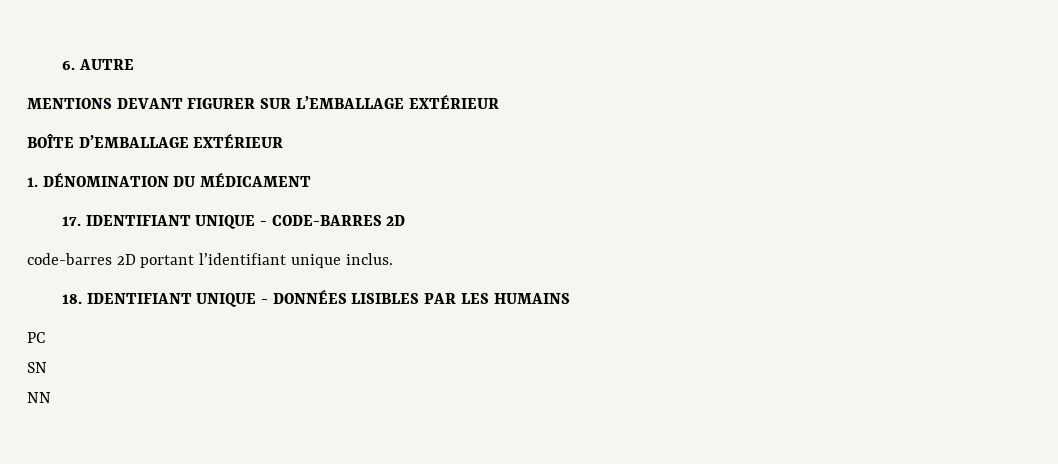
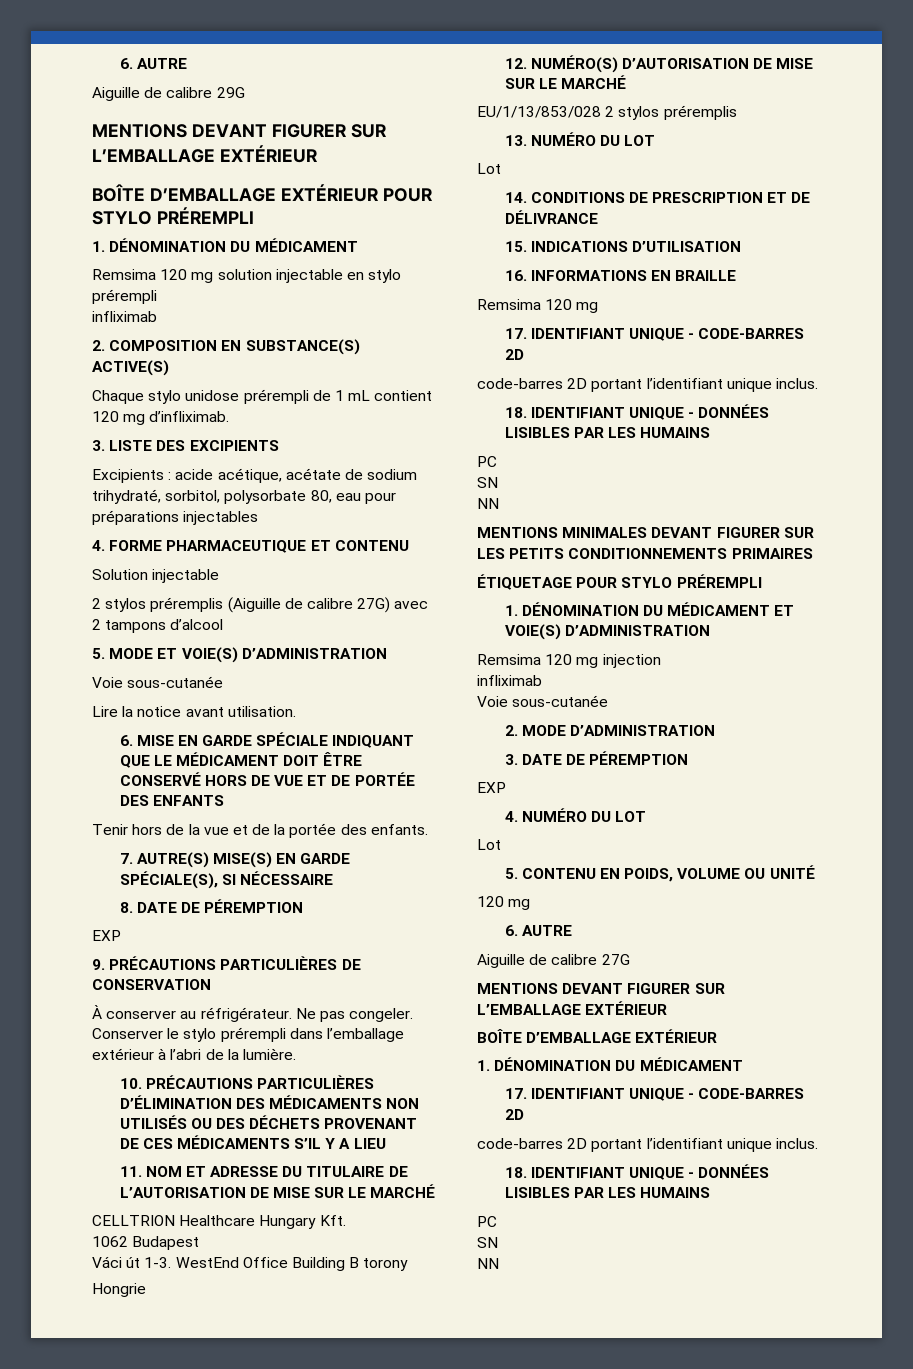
[61,59,134,70] 6. AUTRE -> [119,58,187,69] [92,87,245,101] [92,124,387,138] [92,145,318,163] [92,184,433,202] [92,207,254,225] [92,238,358,252] [92,269,402,283] [92,289,157,304] [92,311,157,322] [92,339,360,355] [92,360,169,376] [92,389,433,404] [92,411,230,425] [92,440,279,451] [92,468,418,483] [92,489,396,504] [92,510,259,525] [92,540,409,553] [92,569,220,583] [92,597,429,613] [92,619,224,633] [92,647,387,663] [92,676,224,688] [92,706,296,717] [119,732,415,748] [119,752,363,768] [119,772,415,786] [119,795,224,806] [92,823,428,838] [119,852,351,868] [119,871,333,889] [119,899,304,913] [92,930,121,941] [92,956,361,970] [92,979,211,990] [92,1005,414,1022] [92,1027,404,1042] [92,1048,296,1060] [119,1075,374,1089] [119,1095,420,1109] [119,1115,418,1129] [119,1135,386,1149] [119,1166,408,1177] [119,1184,436,1198] [92,1215,346,1229] [92,1236,200,1250] [92,1256,409,1271] [92,1283,146,1297] [504,55,814,73] [504,75,626,89] [477,105,737,120] [504,132,656,146] [477,163,501,174] [504,192,811,203] [504,210,598,224] [504,241,741,252] [504,270,737,281] [477,299,599,313] [504,328,805,341] [504,349,524,360] [477,378,818,392] [504,404,770,420] [504,427,711,438] [477,456,497,467] [477,477,498,488] [477,498,499,509] [477,527,814,538] [477,548,813,559] [477,574,762,590] [504,602,795,616] [504,624,710,640] [477,654,661,668] [477,675,542,686] [477,695,609,707] [504,725,715,736] [504,751,689,765] [477,782,506,793] [504,808,647,822] [477,839,501,850] [504,865,815,882] [477,896,531,910] [504,925,572,936] [477,954,630,968] 6. AUTRE // Aiguille de calibre 29G // MENTIONS DEVANT FIGURER SUR L’EMBALLAGE EXTÉRIEUR // BOÎTE D’EMBALLAGE EXTÉRIEUR POUR STYLO PRÉREMPLI // 1. DÉNOMINATION DU MÉDICAMENT // Remsima 120 mg solution injectable en stylo prérempli // infliximab // 2. COMPOSITION EN SUBSTANCE(S) ACTIVE(S) // Chaque stylo unidose prérempli de 1 mL contient 120 mg d’infliximab. // 3. LISTE DES EXCIPIENTS // Excipients : acide acétique, acétate de sodium trihydraté, sorbitol, polysorbate 80, eau pour préparations injectables // 4. FORME PHARMACEUTIQUE ET CONTENU // Solution injectable // 2 stylos préremplis (Aiguille de calibre 27G) avec 2 tampons d’alcool // 5. MODE ET VOIE(S) D’ADMINISTRATION // Voie sous-cutanée // Lire la notice avant utilisation. // 6. MISE EN GARDE SPÉCIALE INDIQUANT QUE LE MÉDICAMENT DOIT ÊTRE CONSERVÉ HORS DE VUE ET DE PORTÉE DES ENFANTS // Tenir hors de la vue et de la portée des enfants. // 7. AUTRE(S) MISE(S) EN GARDE SPÉCIALE(S), SI NÉCESSAIRE // 8. DATE DE PÉREMPTION // EXP // 9. PRÉCAUTIONS PARTICULIÈRES DE CONSERVATION // À conserver au réfrigérateur. Ne pas congeler. Conserver le stylo prérempli dans l’emballage extérieur à l’abri de la lumière. // 10. PRÉCAUTIONS PARTICULIÈRES D’ÉLIMINATION DES MÉDICAMENTS NON UTILISÉS OU DES DÉCHETS PROVENANT DE CES MÉDICAMENTS S’IL Y A LIEU // 11. NOM ET ADRESSE DU TITULAIRE DE L’AUTORISATION DE MISE SUR LE MARCHÉ // CELLTRION Healthcare Hungary Kft. // 1062 Budapest // Váci út 1-3. WestEnd Office Building B torony // Hongrie // 12. NUMÉRO(S) D’AUTORISATION DE MISE SUR LE MARCHÉ // EU/1/13/853/028 2 stylos préremplis // 13. NUMÉRO DU LOT // Lot // 14. CONDITIONS DE PRESCRIPTION ET DE DÉLIVRANCE // 15. INDICATIONS D’UTILISATION // 16. INFORMATIONS EN BRAILLE // Remsima 120 mg // 17. IDENTIFIANT UNIQUE - CODE-BARRES 2D // code-barres 2D portant l’identifiant unique inclus. // 18. IDENTIFIANT UNIQUE - DONNÉES LISIBLES PAR LES HUMAINS // PC // SN // NN // MENTIONS MINIMALES DEVANT FIGURER SUR LES PETITS CONDITIONNEMENTS PRIMAIRES // ÉTIQUETAGE POUR STYLO PRÉREMPLI // 1. DÉNOMINATION DU MÉDICAMENT ET VOIE(S) D’ADMINISTRATION // Remsima 120 mg injection // infliximab // Voie sous-cutanée // 2. MODE D’ADMINISTRATION // 3. DATE DE PÉREMPTION // EXP // 4. NUMÉRO DU LOT // Lot // 5. CONTENU EN POIDS, VOLUME OU UNITÉ // 120 mg // 6. AUTRE // Aiguille de calibre 27G

